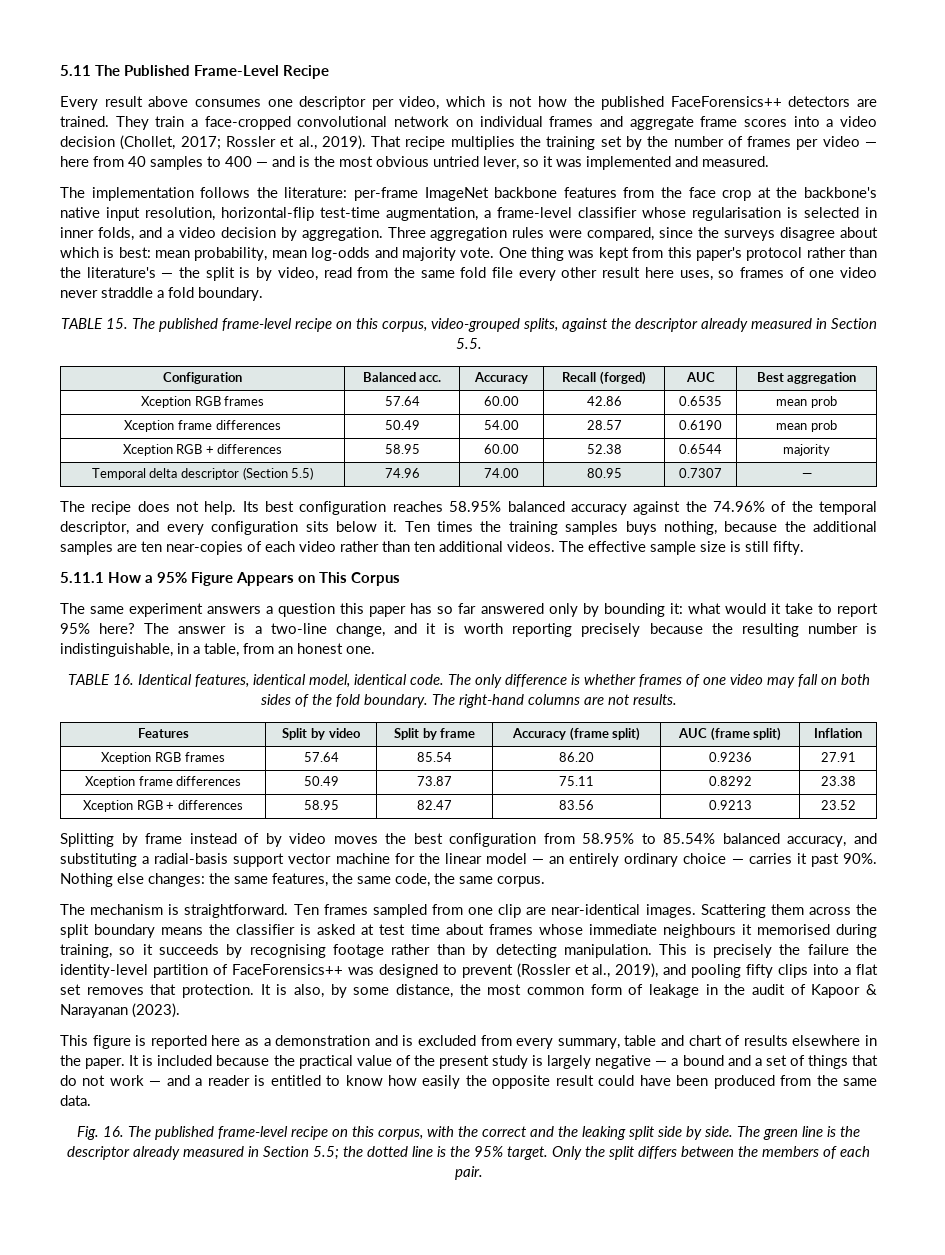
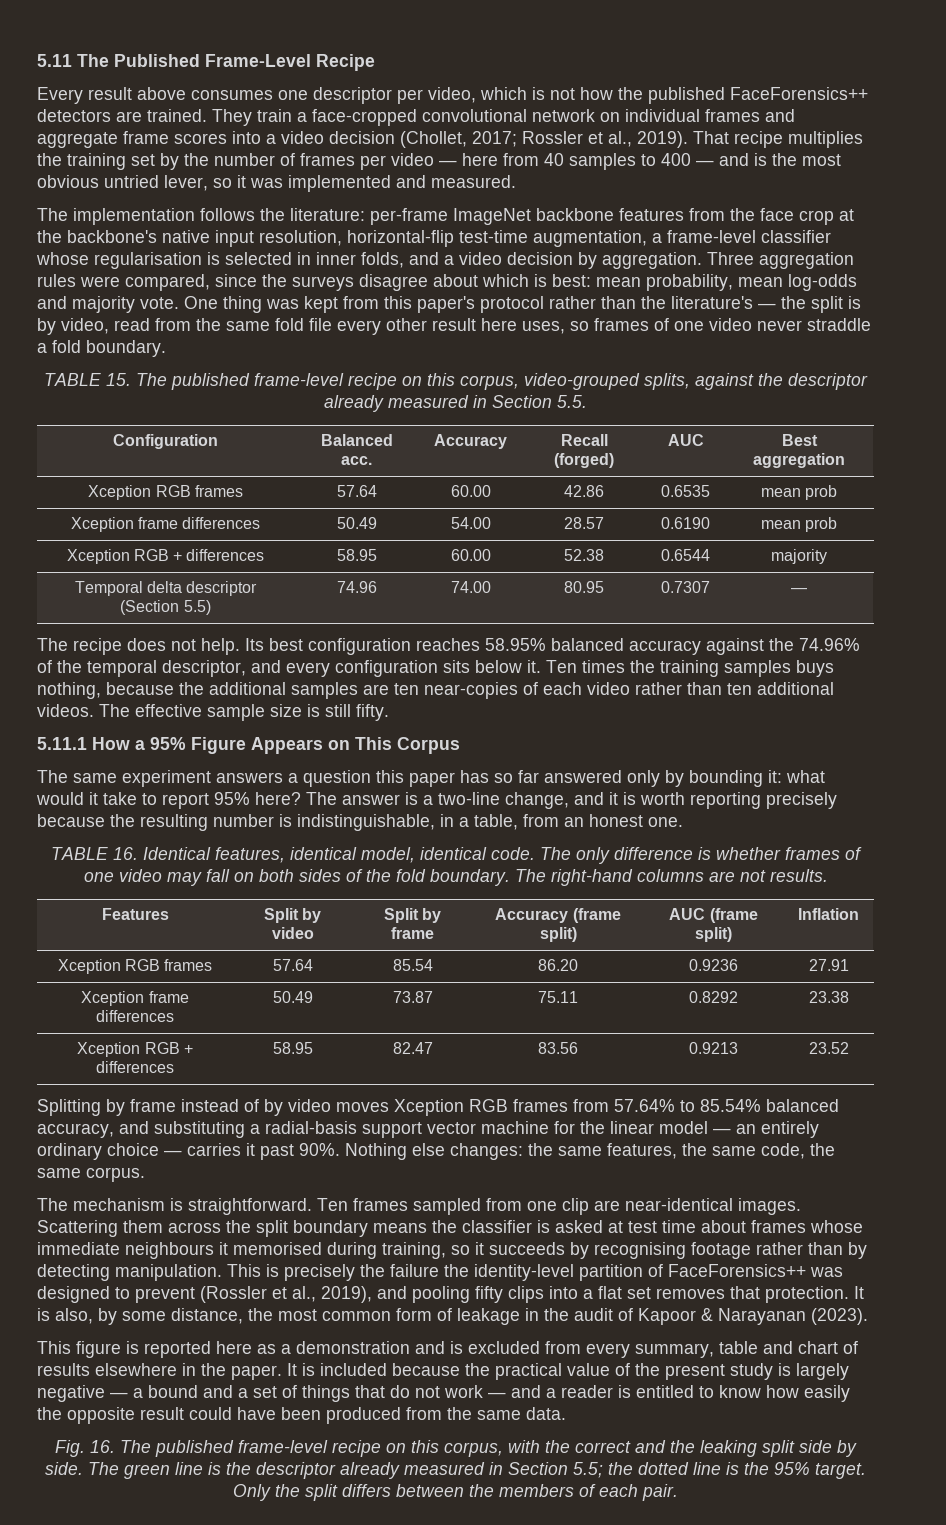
[385,833,635,847] the best configuration from 58.95% -> [394,1099,675,1116] Xception RGB frames from 57.64%

